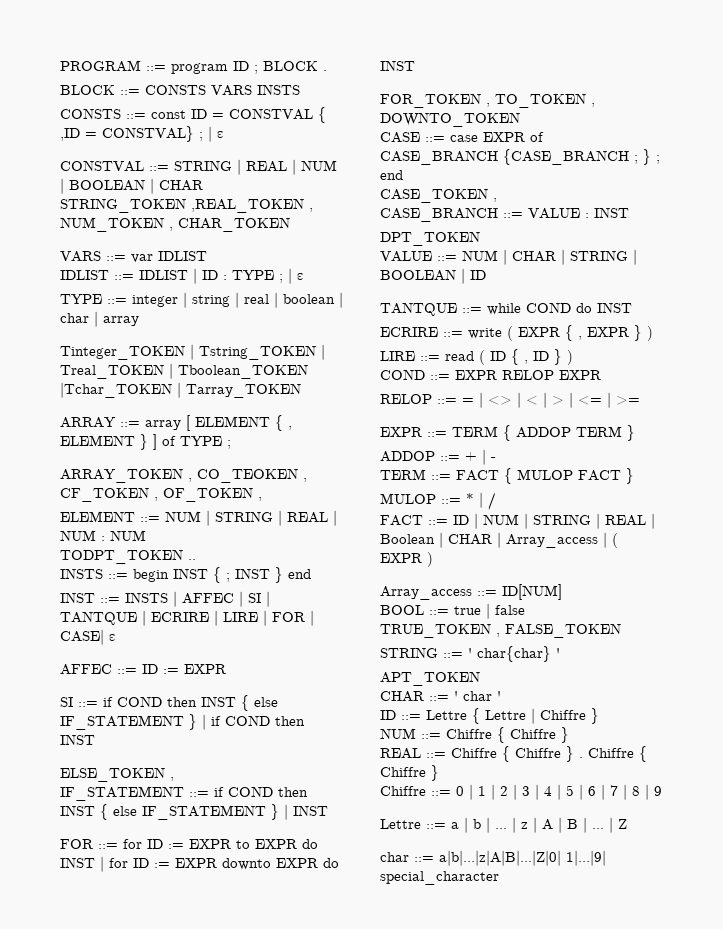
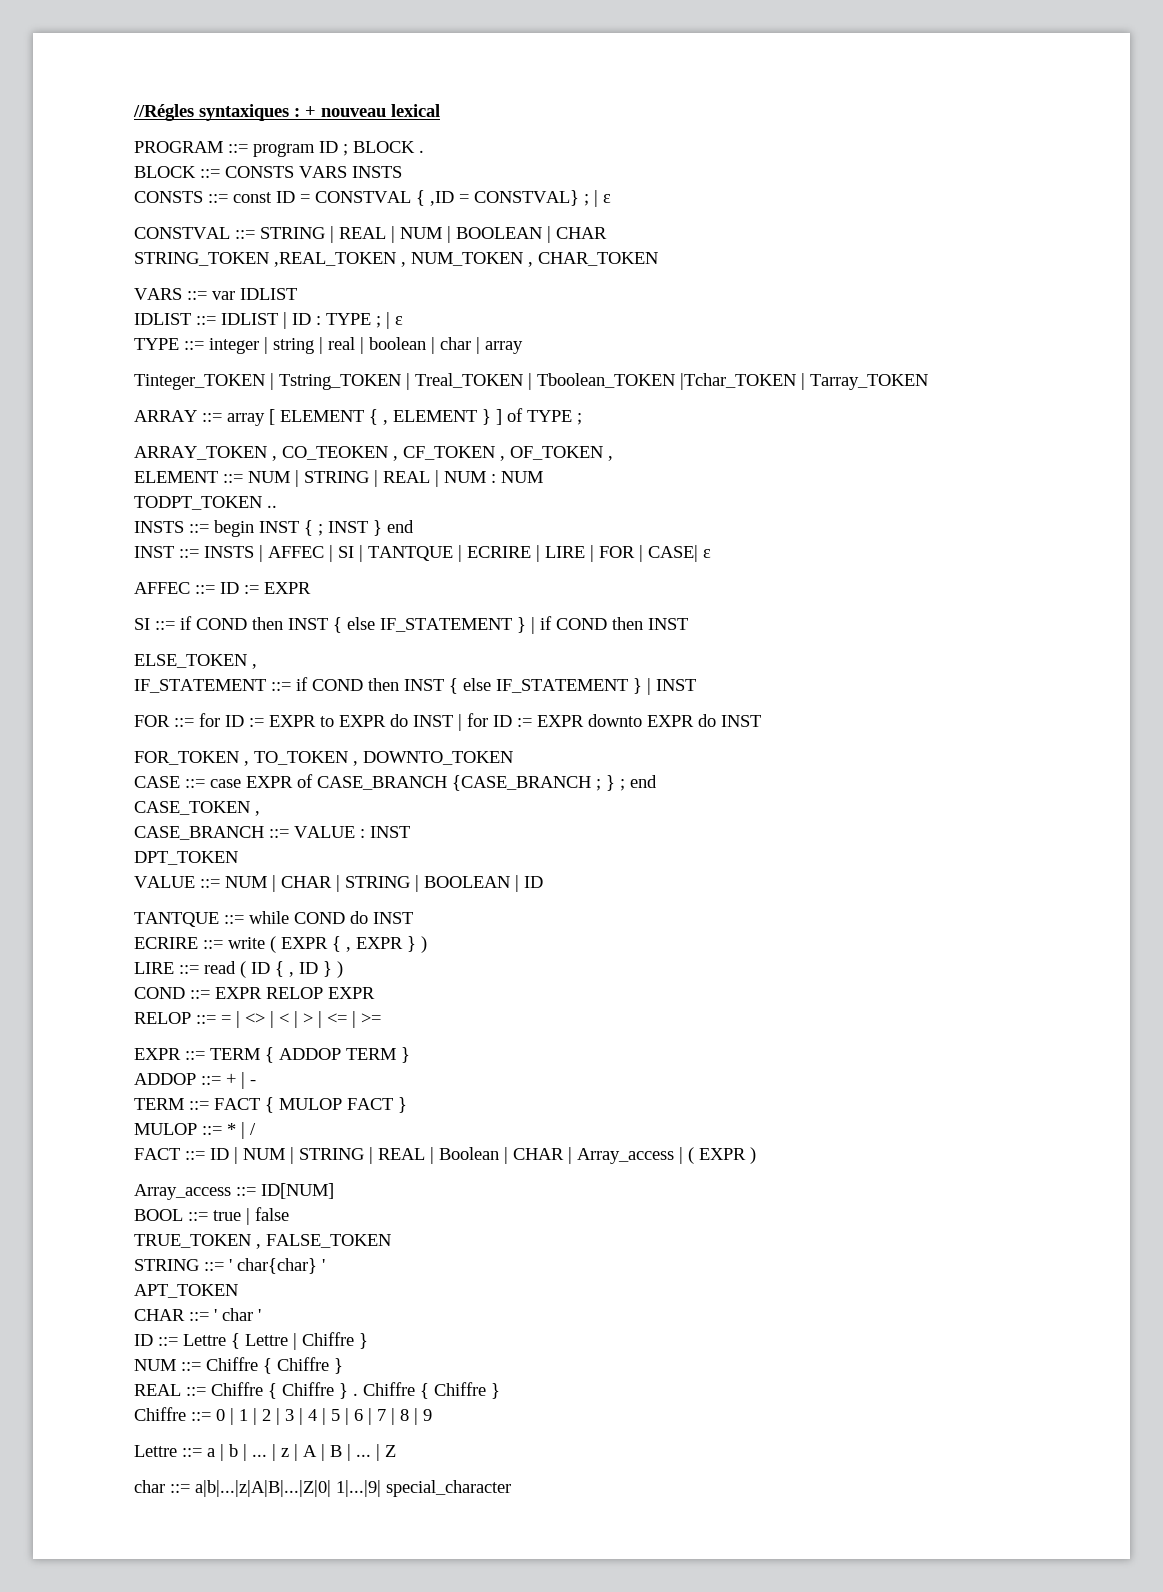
(60, 66) none -> [133,104,440,121] //Régles syntaxiques : + nouveau lexical //

